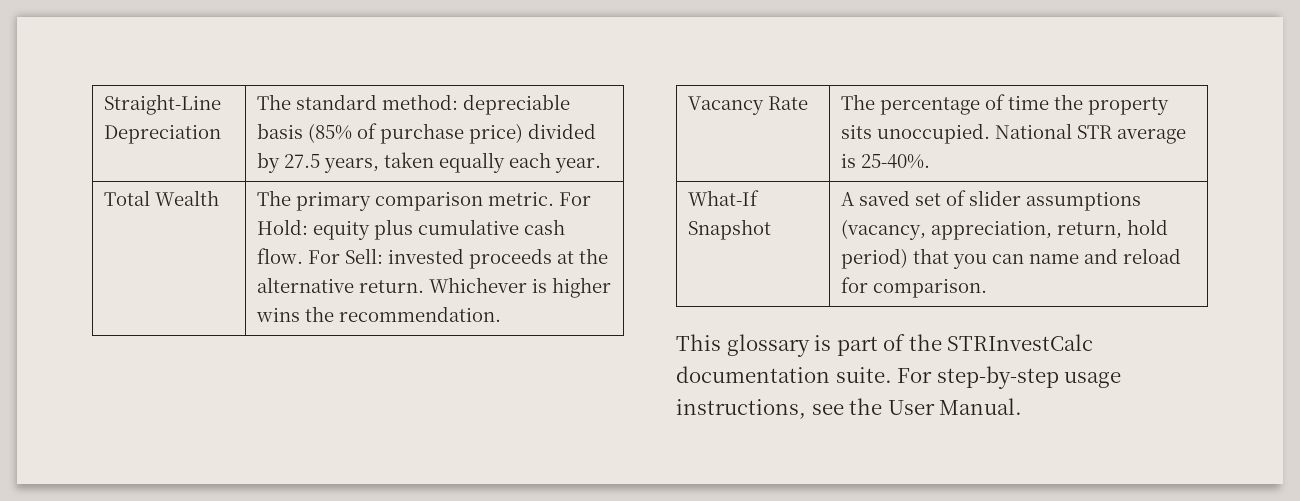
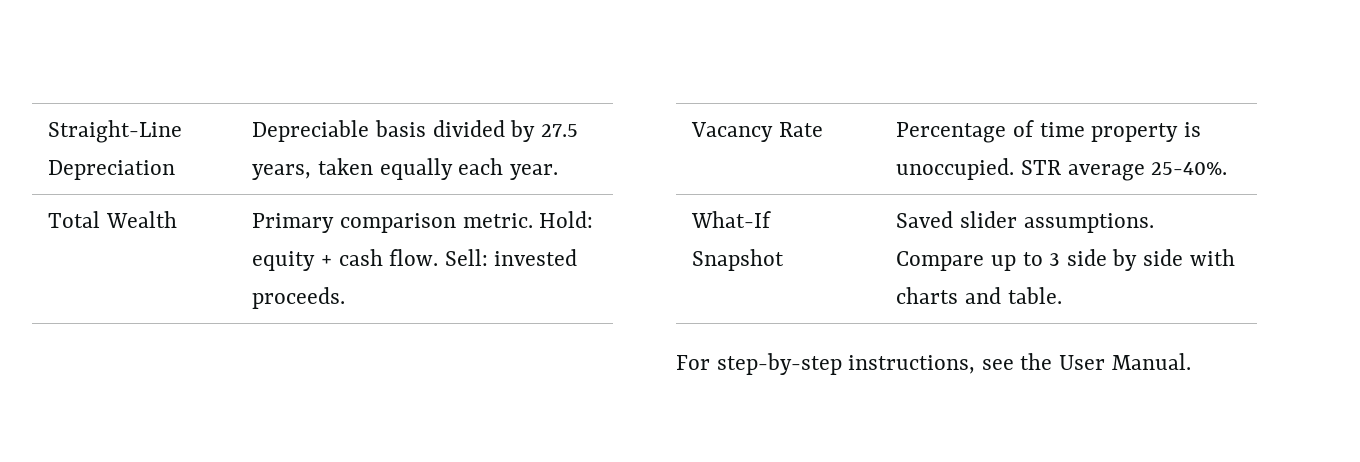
[256,94,570,115] [256,123,523,144] The standard method: depreciable basis (85% of purchase price) -> [252,120,426,142] Depreciable basis
[256,190,371,211] The primary -> [252,213,335,233] Primary
[558,192,591,206] For -> (533, 220) none
[373,219,519,240] plus cumulative -> [320,255,332,266] +
[307,250,340,264] For -> (439, 257) none
[468,248,608,269] [256,277,611,298] [255,306,501,322] [687,96,808,115] [840,94,1169,115] [840,123,1072,144] proceeds at the alternative return. Whichever is higher wins the recommendation. // Vacancy Rate | The percentage of time the property sits unoccupied. National -> [252,287,346,309] [691,122,823,142] [896,120,1201,143] [896,158,1015,180] proceeds. // Vacancy Rate | Percentage of time property is unoccupied.
[840,153,856,168] is -> (1145, 172) none
[840,190,1141,211] [840,219,1168,240] [840,248,1181,269] [840,277,987,298] [676,334,1094,357] [676,366,892,383] A saved set of slider assumptions (vacancy, appreciation, return, hold period) that you can name and reload for comparison. // This glossary is part of the STRInvestCalc documentation suite. -> [896,211,1154,233] [896,249,1235,271] [896,287,1062,304] Saved slider assumptions. Compare up to 3 side by side with charts and table. //
[1064,372,1122,388] usage -> (842, 364) none

